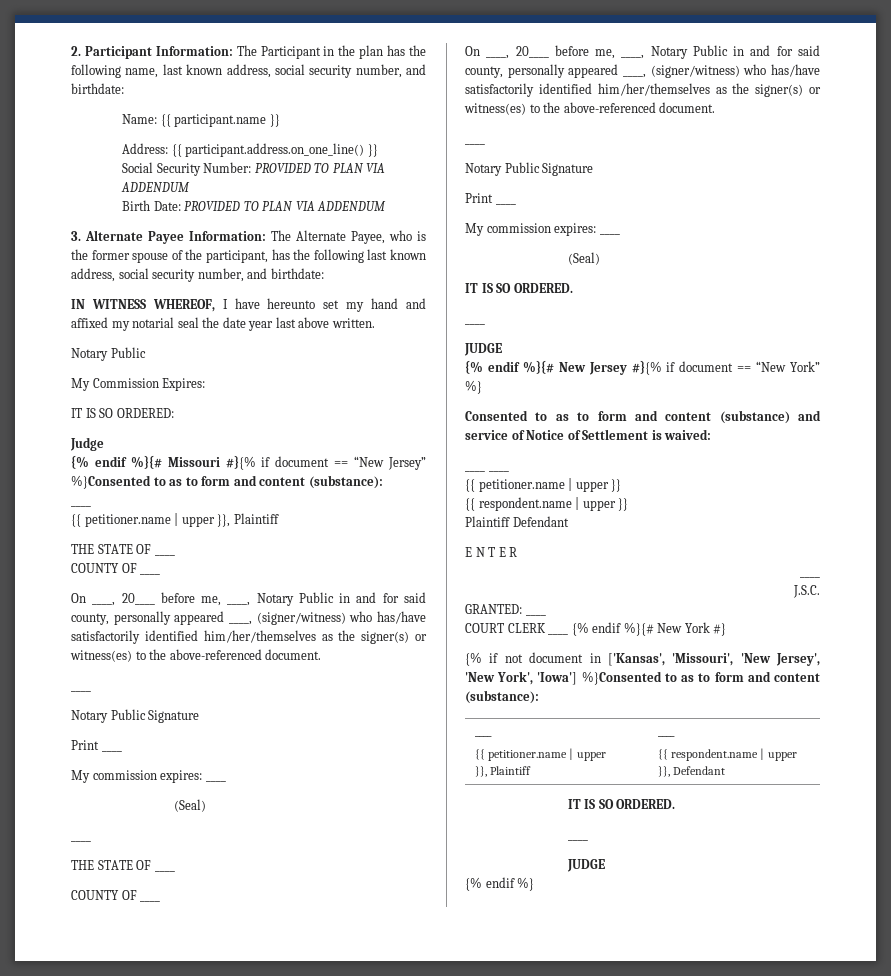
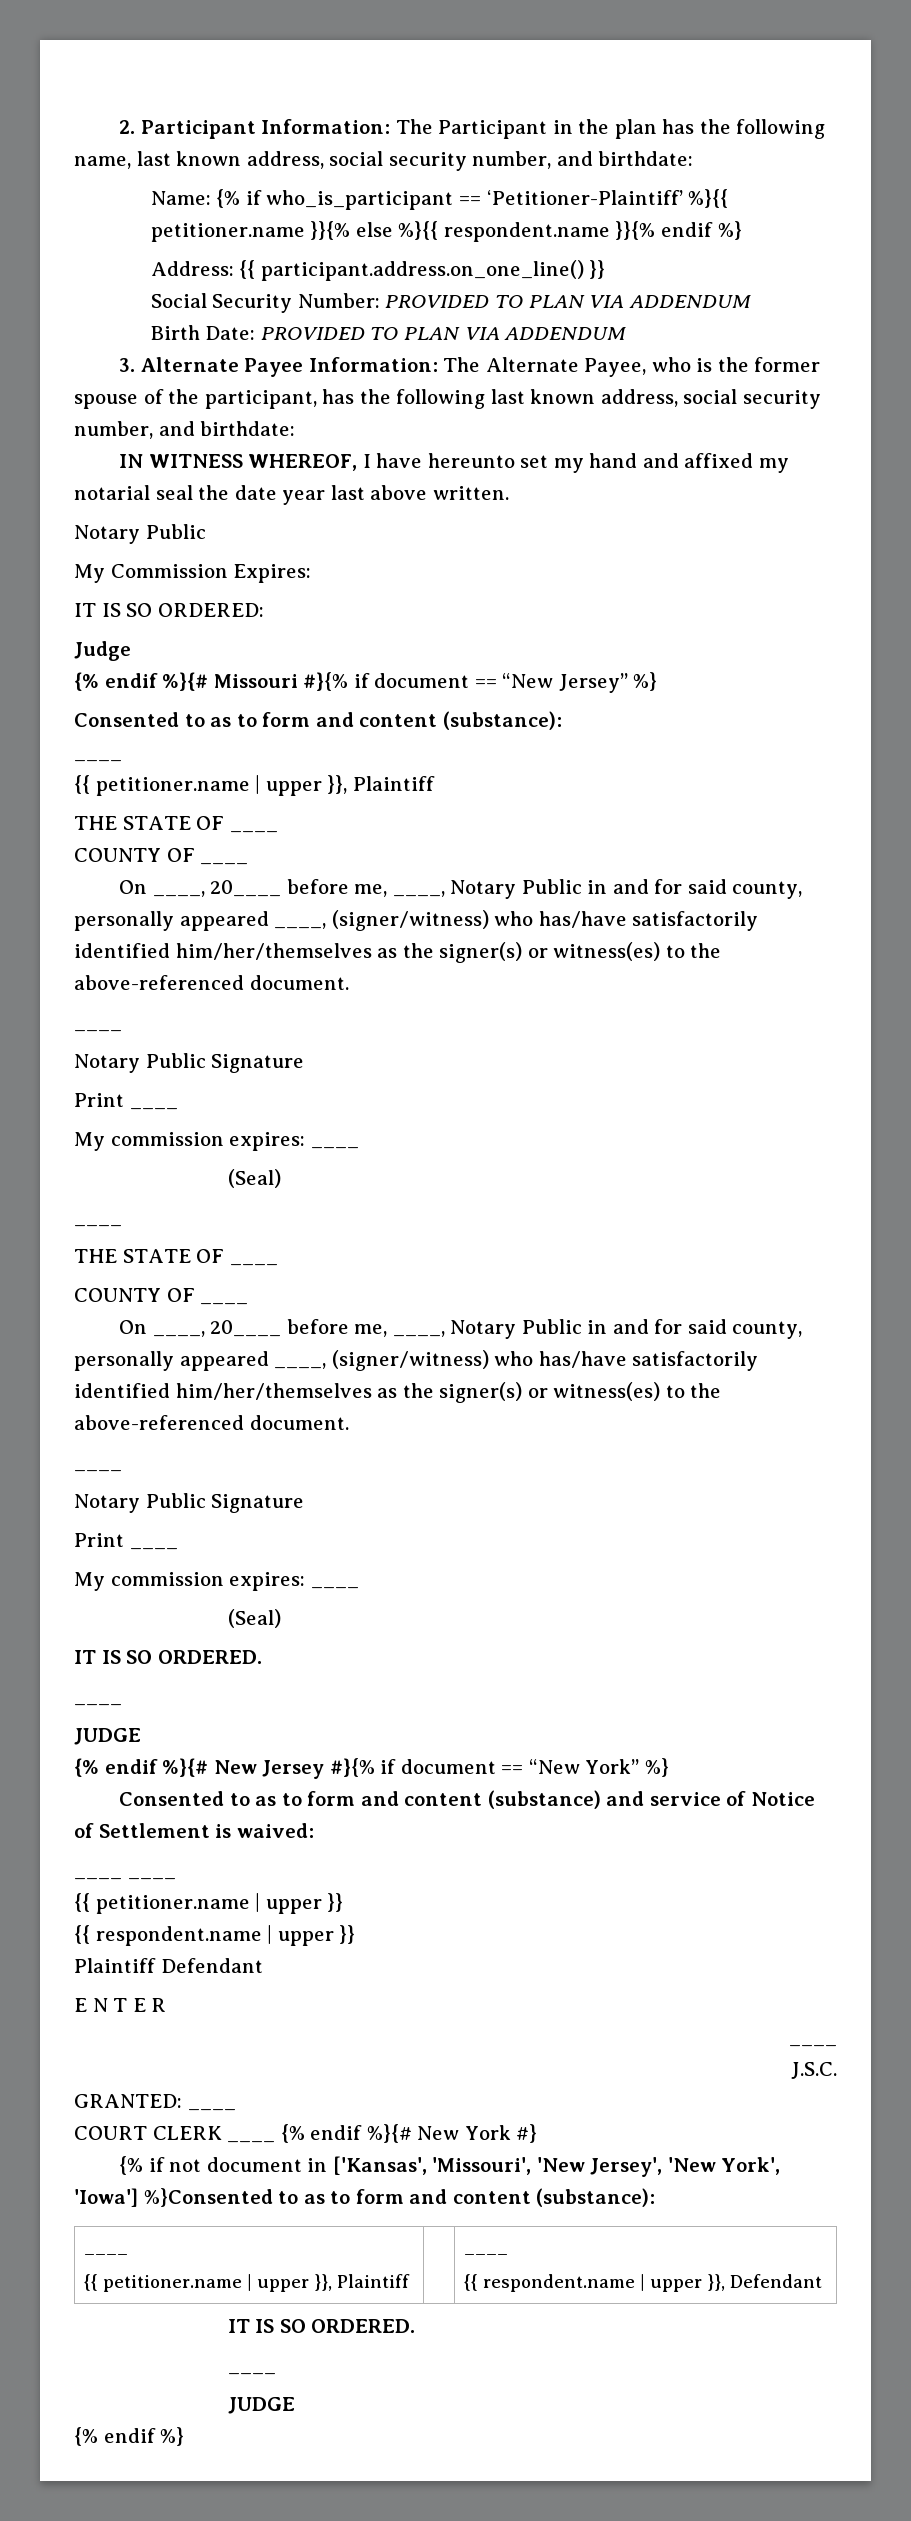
[160,114,280,127] {{ participant.name }} -> [216,189,729,210] [150,221,742,242] {% if who_is_participant == ‘Petitioner-Plaintiff’ %}{{ petitioner.name }}{% else %}{{ respondent.name }}{% endif %}
[71,475,151,489] %}Consented -> [633,672,658,691] [74,712,179,727] %} // Consented

